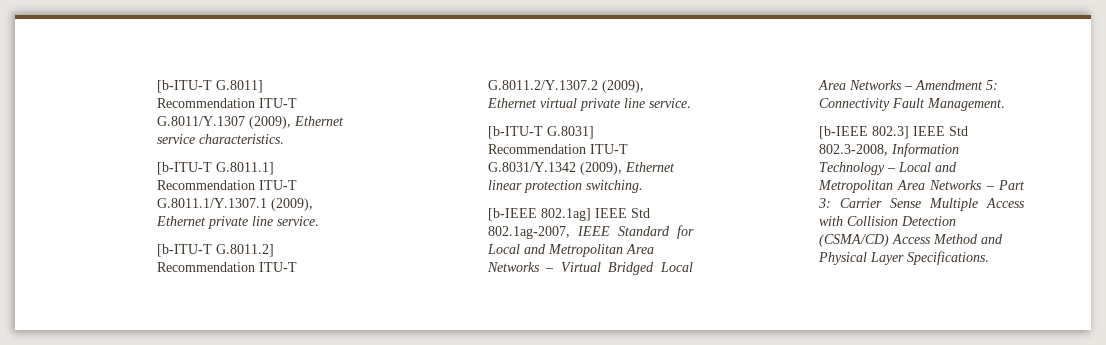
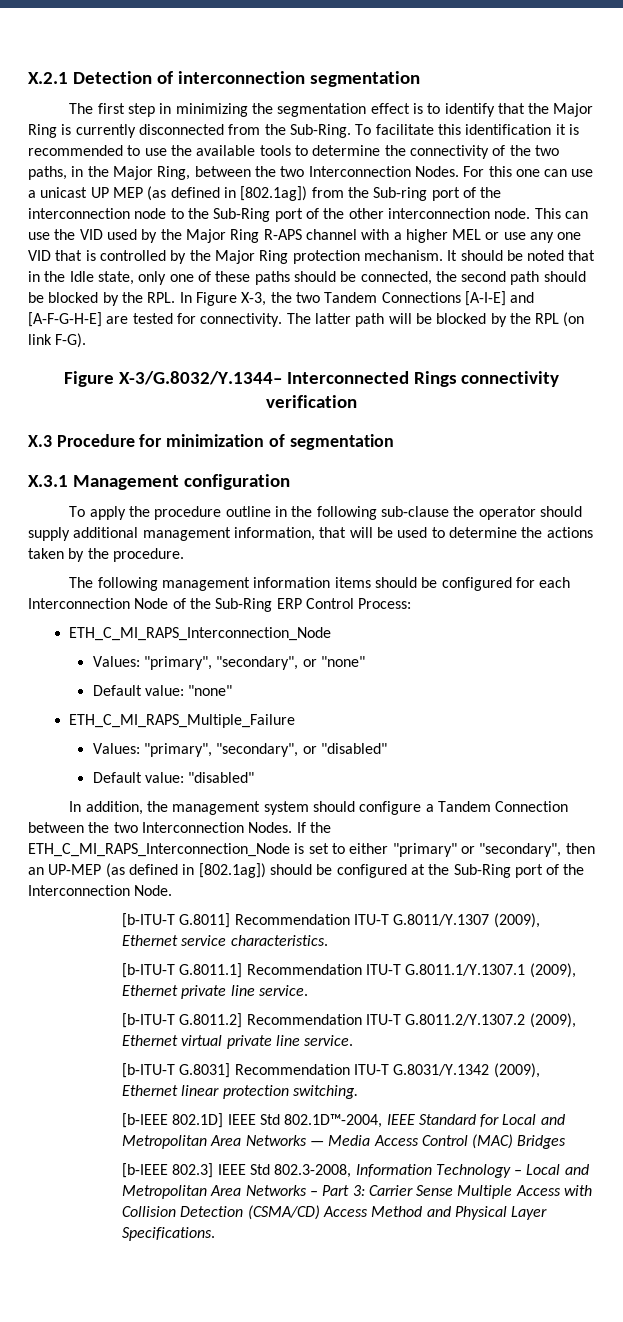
(156, 86) none -> [28,71,420,87] [69,103,594,117] [28,124,579,138] [28,145,559,159] [28,166,594,180] [28,186,502,201] [28,208,588,222] [28,229,582,243] [28,250,596,264] [28,271,586,285] [28,291,535,306] [28,312,585,327] [28,333,87,348] [63,371,560,387] [266,395,357,408] [28,434,394,450] [28,474,290,490] [69,506,582,520] [28,527,593,541] [28,548,184,562] [69,577,571,591] [28,598,412,612] [69,627,332,641] [92,656,365,670] [92,685,233,696] [69,714,296,728] [92,743,387,757] [92,772,255,783] [69,801,569,815] [28,822,331,833] [28,843,595,857] [28,863,585,878] [28,885,173,896] X.2.1 Detection of interconnection segmentation // The first step in minimizing the segmentation effect is to identify that the Major Ring is currently disconnected from the Sub-Ring. To facilitate this identification it is recommended to use the available tools to determine the connectivity of the two paths, in the Major Ring, between the two Interconnection Nodes. For this one can use a unicast UP MEP (as defined in [802.1ag]) from the Sub-ring port of the interconnection node to the Sub-Ring port of the other interconnection node. This can use the VID used by the Major Ring R-APS channel with a higher MEL or use any one VID that is controlled by the Major Ring protection mechanism. It should be noted that in the Idle state, only one of these paths should be connected, the second path should be blocked by the RPL. In Figure X-3, the two Tandem Connections [A-I-E] and [A-F-G-H-E] are tested for connectivity. The latter path will be blocked by the RPL (on link F-G). // Figure X-3/G.8032/Y.1344– Interconnected Rings connectivity verification // X.3 Procedure for minimization of segmentation // X.3.1 Management configuration // To apply the procedure outline in the following sub-clause the operator should supply additional management information, that will be used to determine the actions taken by the procedure. // The following management information items should be configured for each Interconnection Node of the Sub-Ring ERP Control Process: // ETH_C_MI_RAPS_Interconnection_Node // Values: "primary", "secondary", or "none" // Default value: "none" // ETH_C_MI_RAPS_Multiple_Failure // Values: "primary", "secondary", or "disabled" // Default value: "disabled" // In addition, the management system should configure a Tandem Connection between the two Interconnection Nodes. If the ETH_C_MI_RAPS_Interconnection_Node is set to either "primary" or "secondary", then an UP-MEP (as defined in [802.1ag]) should be configured at the Sub-Ring port of the Interconnection Node. //
[540,208,650,221] [487,226,570,239] 802.1ag] IEEE Std 802.1ag-2007, -> [172,1113,383,1128] 802.1D] IEEE Std 802.1D™-2004,
[545,262,693,275] [817,80,998,90] [818,98,1005,111] – Virtual Bridged Local Area Networks – Amendment 5: Connectivity Fault Management. -> [309,1134,567,1149] — Media Access Control (MAC) Bridges

